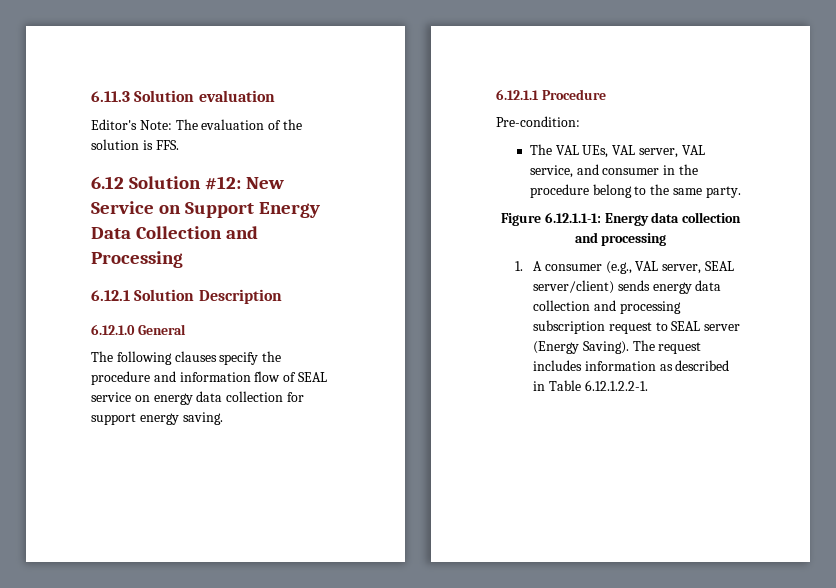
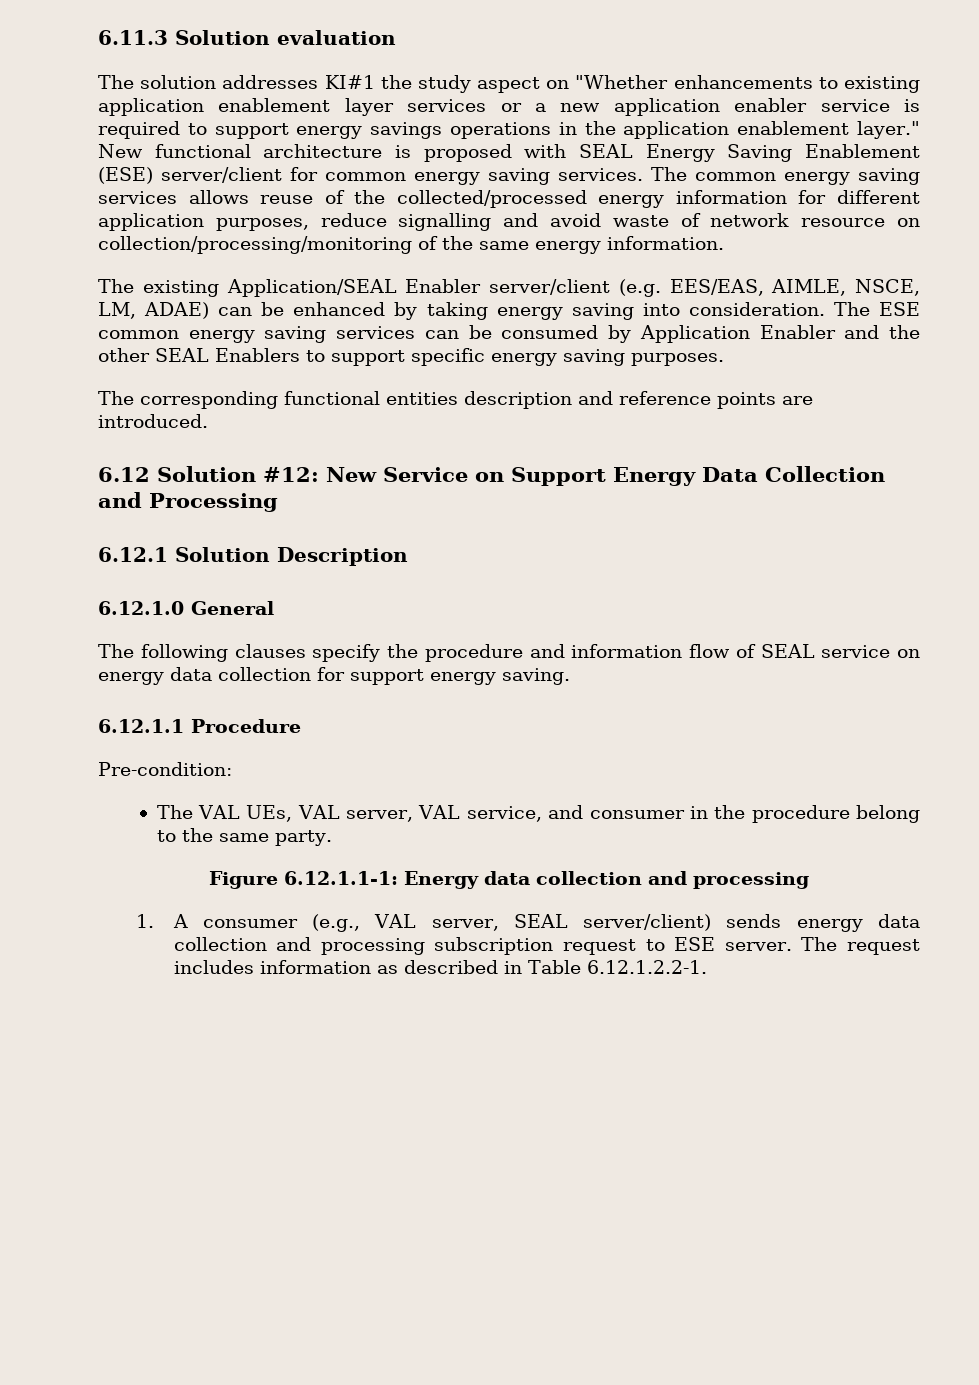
[91,119,302,130] [91,139,179,150] Editor's Note: The evaluation of the solution is FFS. -> [98,75,920,93] [98,98,920,116] [98,121,921,139] [98,144,920,162] [98,167,920,185] [98,190,920,208] [98,213,920,231] [98,236,724,254] [98,279,920,297] [98,302,921,320] [98,325,921,343] [98,348,724,366] [98,391,813,409] [98,414,208,428] The solution addresses KI#1 the study aspect on "Whether enhancements to existing application enablement layer services or a new application enabler service is required to support energy savings operations in the application enablement layer." New functional architecture is proposed with SEAL Energy Saving Enablement (ESE) server/client for common energy saving services. The common energy saving services allows reuse of the collected/processed energy information for different application purposes, reduce signalling and avoid waste of network resource on collection/processing/monitoring of the same energy information. // The existing Application/SEAL Enabler server/client (e.g. EES/EAS, AIMLE, NSCE, LM, ADAE) can be enhanced by taking energy saving into consideration. The ESE common energy saving services can be consumed by Application Enabler and the other SEAL Enablers to support specific energy saving purposes. // The corresponding functional entities description and reference points are introduced.
[671,321,741,331] [533,341,629,354] SEAL server (Energy Saving). -> [674,937,792,951] ESE server.

